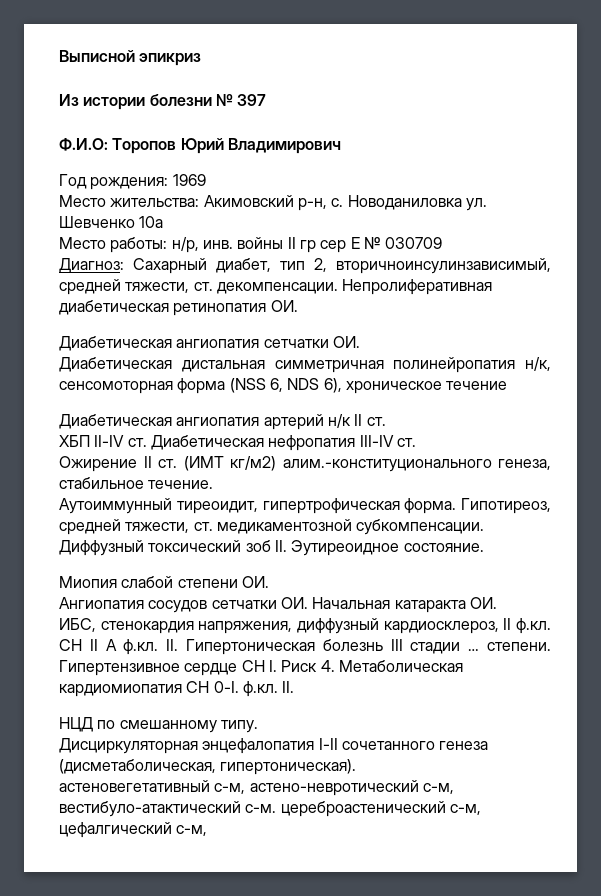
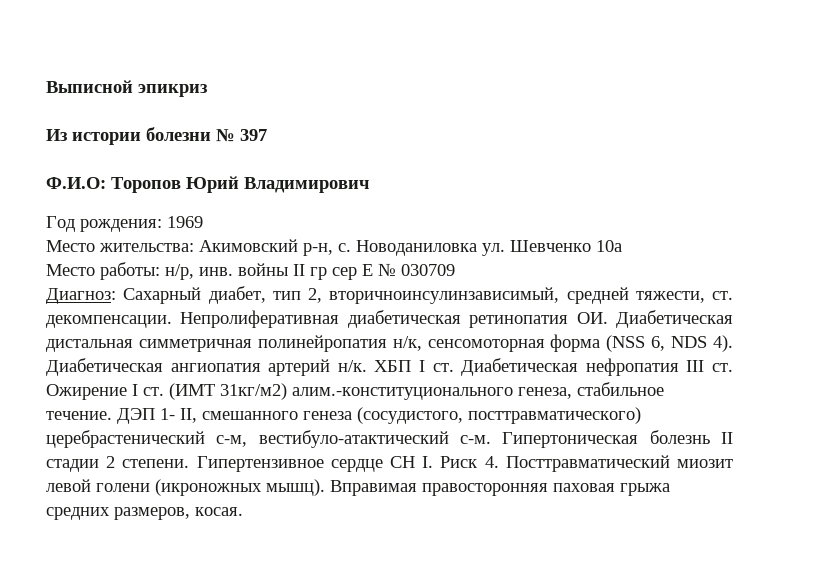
[59,336,360,351] // Диабетическая ангиопатия сетчатки ОИ. // -> (608, 318) none
[323,378,508,394] [59,414,386,430] [59,435,125,447] 6), хроническое течение // Диабетическая ангиопатия артерий н/к II ст. // ХБП II-IV -> [713,335,734,352] [46,358,426,376] 4). Диабетическая ангиопатия артерий н/к. ХБП I
[359,435,416,447] [59,456,152,472] III-IV ст. // Ожирение II -> [686,360,734,372] [46,384,138,400] III ст. Ожирение I
[230,456,276,471] кг/м2) -> [220,383,287,400] 31кг/м2)
[59,498,551,514] [59,519,485,535] [59,540,484,556] [59,576,269,588] [59,597,497,613] [59,618,552,634] [59,639,480,655] // Аутоиммунный тиреоидит, гипертрофическая форма. Гипотиреоз, средней тяжести, ст. медикаментозной субкомпенсации. Диффузный токсический зоб II. Эутиреоидное состояние. // Миопия слабой степени ОИ. // Ангиопатия сосудов сетчатки ОИ. Начальная катаракта ОИ. // ИБС, стенокардия напряжения, диффузный кардиосклероз, II ф.кл. СН II А ф.кл. II. Гипертоническая болезнь III стадии … -> [117,407,641,424] [46,430,733,448] [46,456,116,472] ДЭП 1- II, смешанного генеза (сосудистого, посттравматического) церебрастенический с-м, вестибуло-атактический с-м. Гипертоническая болезнь II стадии 2
[338,660,463,672] [59,681,295,697] [59,717,258,733] [59,738,489,754] [59,759,357,775] [59,780,454,796] [59,801,481,817] [59,822,208,838] Метаболическая кардиомиопатия СН 0-I. ф.кл. II. // НЦД по смешанному типу. // Дисциркуляторная энцефалопатия I-II сочетанного генеза (дисметаболическая, гипертоническая). // астеновегетативный с-м, астено-невротический с-м, вестибуло-атактический с-м. цереброастенический с-м, цефалгический с-м, -> [505,455,733,472] [46,479,670,496] [46,507,243,520] Посттравматический миозит левой голени (икроножных мышц). Вправимая правосторонняя паховая грыжа средних размеров, косая.

